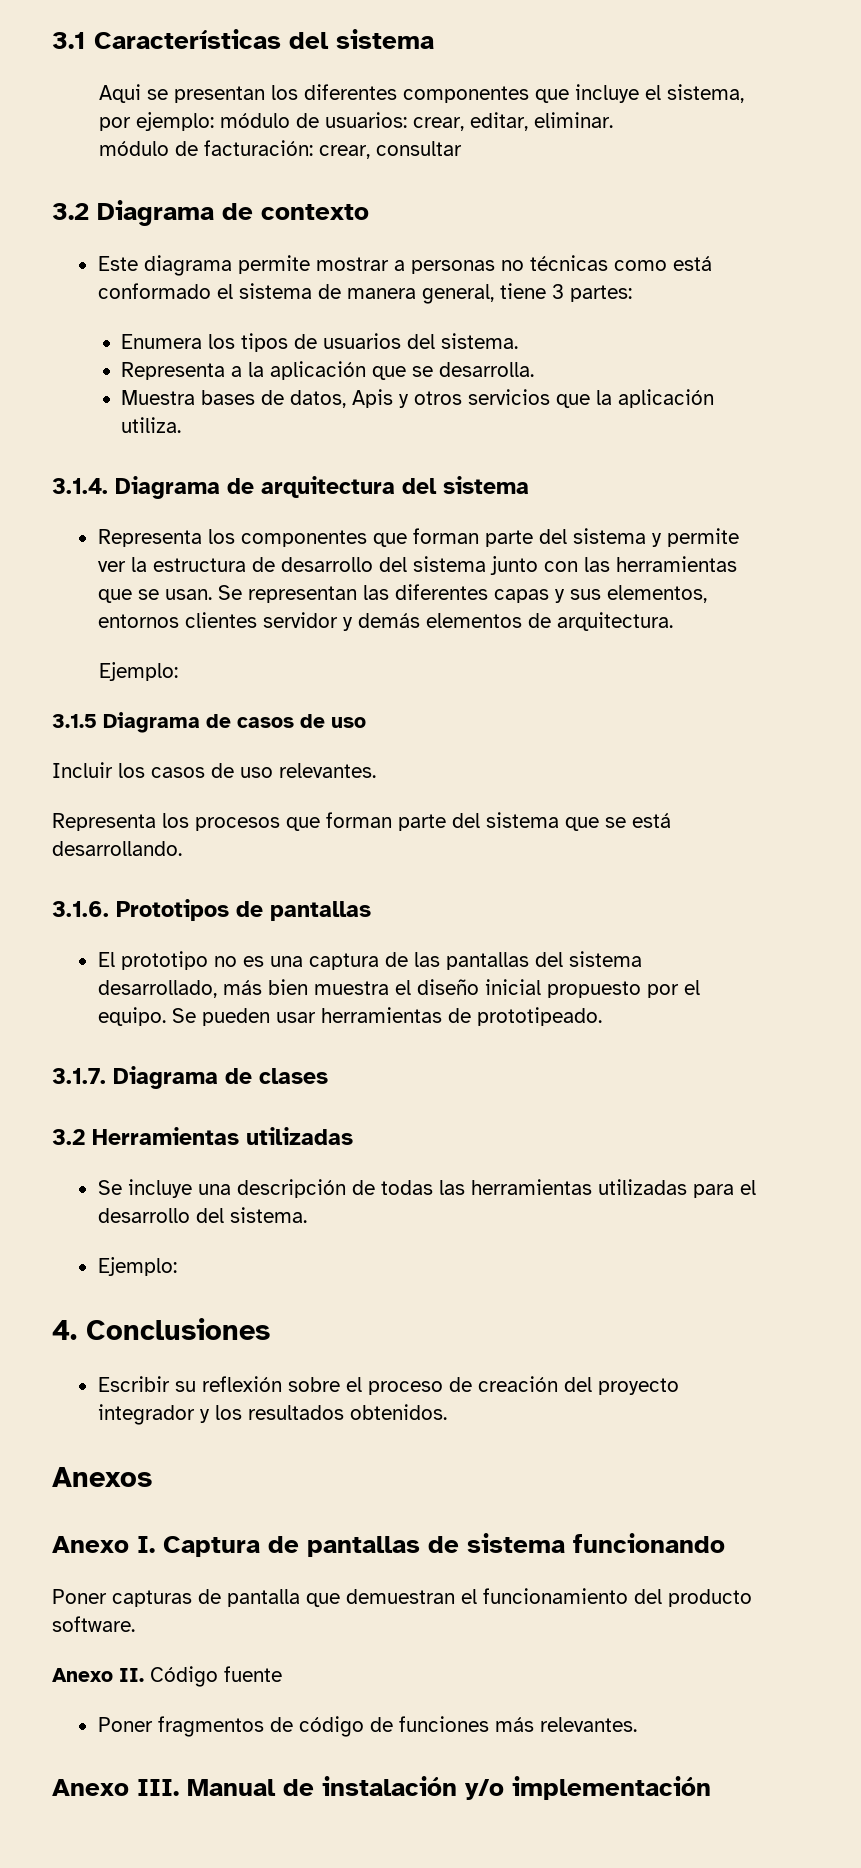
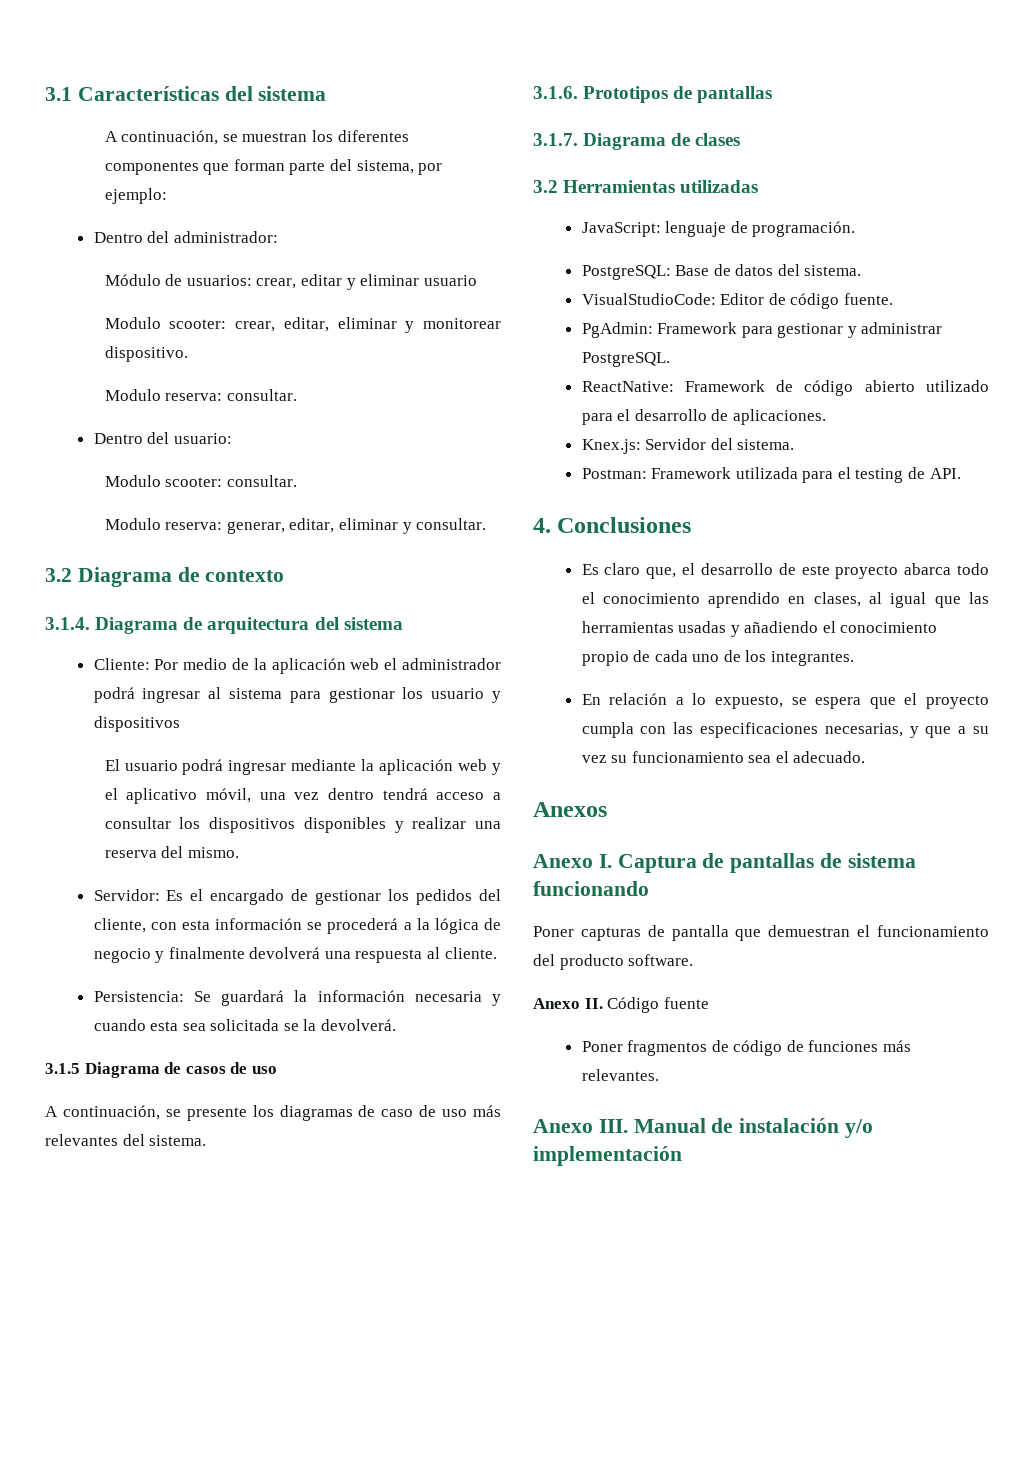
[98,84,265,103] Aqui se presentan -> [104,130,308,145] A continuación, se muestran
[574,84,661,103] incluye el -> [233,159,353,175] forman parte del
[219,112,613,131] [98,140,462,159] [52,200,369,226] [97,255,712,276] [97,283,632,304] [121,333,519,352] [121,361,535,380] [121,389,715,408] [121,417,182,433] módulo de usuarios: crear, editar, eliminar. // módulo de facturación: crear, consultar // 3.2 Diagrama de contexto // Este diagrama permite mostrar a personas no técnicas como está conformado el sistema de manera general, tiene 3 partes: // Enumera los tipos de usuarios del sistema. // Representa a la aplicación que se desarrolla. // Muestra bases de datos, Apis y otros servicios que la aplicación utiliza. -> [93,231,278,243] [104,274,477,290] [104,317,502,333] [104,346,188,362] [104,389,297,401] [93,432,232,444] [104,475,297,487] [104,518,487,534] [45,567,285,587] // Dentro del administrador: // Módulo de usuarios: crear, editar y eliminar usuario // Modulo scooter: crear, editar, eliminar y monitorear dispositivo. // Modulo reserva: consultar. // Dentro del usuario: // Modulo scooter: consultar. // Modulo reserva: generar, editar, eliminar y consultar. // 3.2 Diagrama de contexto
[97,528,739,547] [97,556,737,575] [97,584,707,603] [97,612,673,631] [98,662,178,681] Representa los componentes que forman parte del sistema y permite ver la estructura de desarrollo del sistema junto con las herramientas que se usan. Se representan las diferentes capas y sus elementos, entornos clientes servidor y demás elementos de arquitectura. // Ejemplo: -> [93,658,502,674] [93,687,501,703] [93,716,180,732] [104,759,501,775] [104,788,501,804] [104,817,502,833] [104,846,239,858] [93,889,501,905] [93,918,501,934] [93,947,497,963] [93,990,501,1006] [93,1019,397,1031] Cliente: Por medio de la aplicación web el administrador podrá ingresar al sistema para gestionar los usuario y dispositivos // El usuario podrá ingresar mediante la aplicación web y el aplicativo móvil, una vez dentro tendrá acceso a consultar los dispositivos disponibles y realizar una reserva del mismo. // Servidor: Es el encargado de gestionar los pedidos del cliente, con esta información se procederá a la lógica de negocio y finalmente devolverá una respuesta al cliente. // Persistencia: Se guardará la información necesaria y cuando esta sea solicitada se la devolverá.
[52,762,376,778] [52,812,671,831] [52,841,182,856] [52,899,371,921] [97,951,642,970] [97,979,700,998] [97,1007,602,1026] Incluir los casos de uso relevantes. // Representa los procesos que forman parte del sistema que se está desarrollando. // 3.1.6. Prototipos de pantallas // El prototipo no es una captura de las pantallas del sistema desarrollado, más bien muestra el diseño inicial propuesto por el equipo. Se pueden usar herramientas de prototipeado. -> [45,1105,501,1121] [45,1134,207,1146] [533,86,773,103] A continuación, se presente los diagramas de caso de uso más relevantes del sistema. // 3.1.6. Prototipos de pantallas
[97,1179,756,1198] [97,1207,307,1223] [97,1257,177,1276] [52,1318,270,1340] [97,1376,679,1395] [97,1404,447,1425] Se incluye una descripción de todas las herramientas utilizadas para el desarrollo del sistema. // Ejemplo: // 4. Conclusiones // Escribir su reflexión sobre el proceso de creación del proyecto integrador y los resultados obtenidos. -> [581,221,856,237] [581,264,862,280] [581,293,893,309] [581,322,943,338] [581,352,670,367] [581,380,989,396] [581,409,826,425] [581,438,795,454] [581,467,961,483] [533,517,692,533] [581,563,990,579] [581,592,989,608] [581,621,938,637] [581,650,855,666] [581,693,990,709] [581,722,989,738] [581,751,866,763] JavaScript: lenguaje de programación. // PostgreSQL: Base de datos del sistema. // VisualStudioCode: Editor de código fuente. // PgAdmin: Framework para gestionar y administrar PostgreSQL. // ReactNative: Framework de código abierto utilizado para el desarrollo de aplicaciones. // Knex.js: Servidor del sistema. // Postman: Framework utilizada para el testing de API. // 4. Conclusiones // Es claro que, el desarrollo de este proyecto abarca todo el conocimiento aprendido en clases, al igual que las herramientas usadas y añadiendo el conocimiento propio de cada uno de los integrantes. // En relación a lo expuesto, se espera que el proyecto cumpla con las especificaciones necesarias, y que a su vez su funcionamiento sea el adecuado.

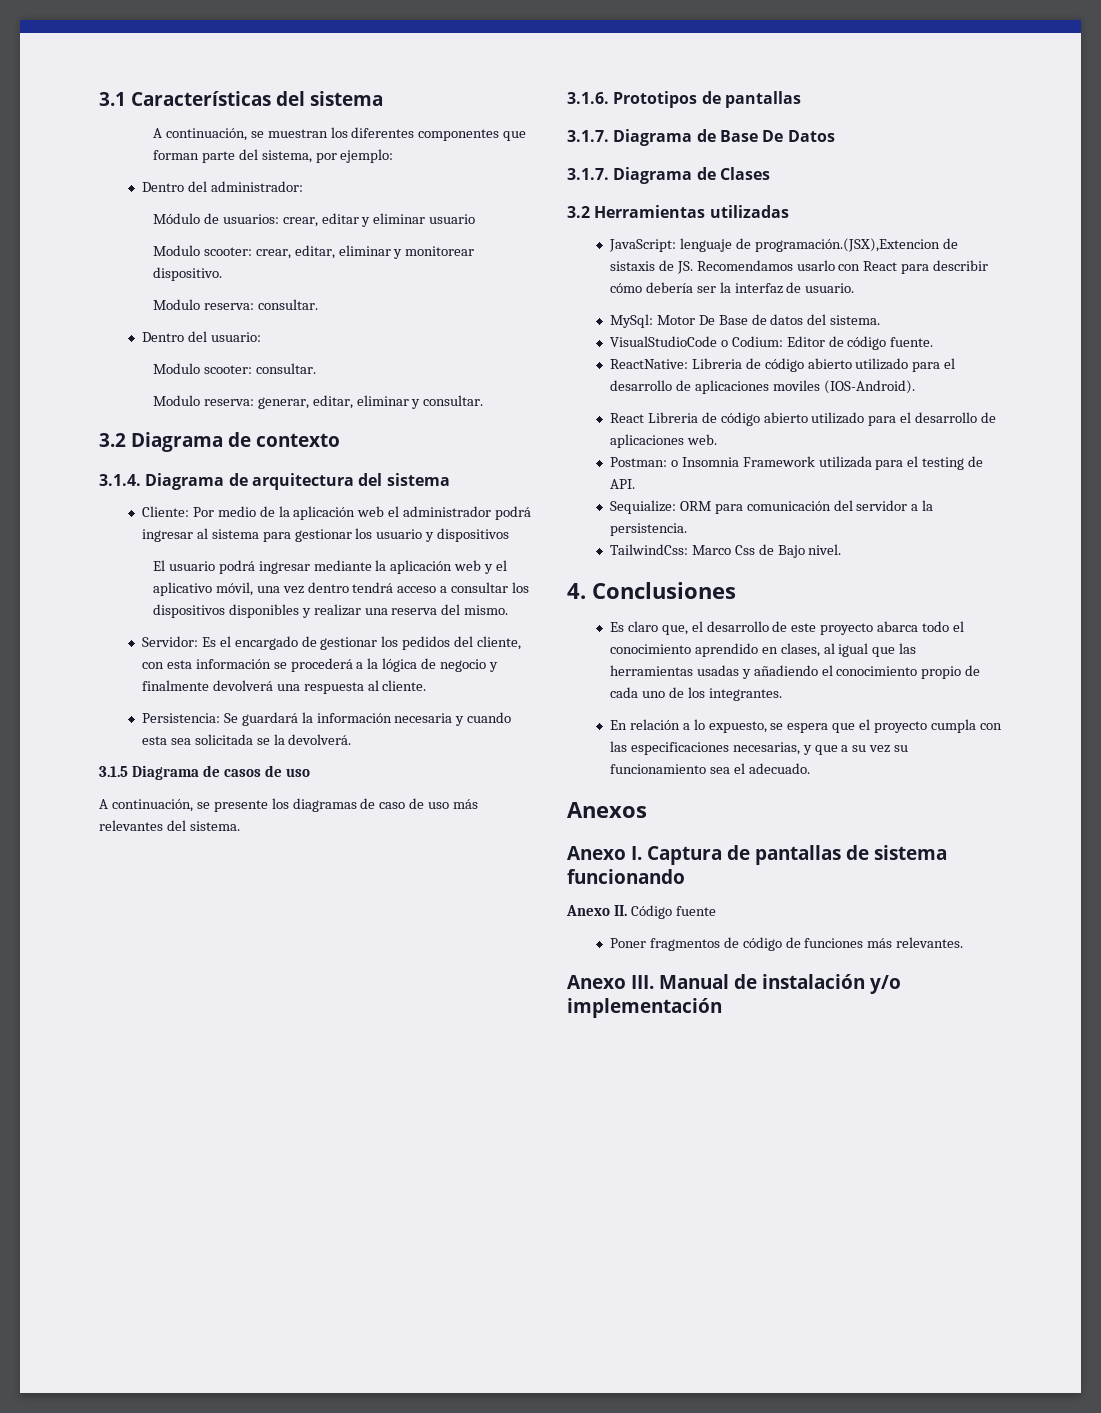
[695,133,741,146] clases -> [719,130,835,142] [567,167,770,184] Base De Datos // 3.1.7. Diagrama de Clases
[752,221,856,237] [581,265,671,280] programación. // PostgreSQL: -> [754,238,958,252] [609,260,989,274] [609,282,855,294] [609,314,715,328] programación.(JSX),Extencion de sistaxis de JS. Recomendamos usarlo con React para describir cómo debería ser la interfaz de usuario. // MySql: Motor De
[581,293,716,305] VisualStudioCode: -> [609,336,783,347] VisualStudioCode o Codium:
[581,322,943,338] [581,352,670,367] // PgAdmin: Framework para gestionar y administrar PostgreSQL. -> (934, 342) none
[684,380,989,396] [581,409,826,425] [581,438,795,454] Framework de código abierto utilizado para el desarrollo de aplicaciones. // Knex.js: Servidor del sistema. -> [691,358,956,372] [609,380,915,394] [609,412,997,426] [609,434,717,448] Libreria de código abierto utilizado para el desarrollo de aplicaciones moviles (IOS-Android). // React Libreria de código abierto utilizado para el desarrollo de aplicaciones web.
(647, 473) none -> [670,457,739,467] o Insomnia
(961, 473) none -> [609,500,934,514] [609,523,687,536] [609,544,842,558] // Sequialize: ORM para comunicación del servidor a la persistencia. // TailwindCss: Marco Css de Bajo nivel.
[533,925,989,941] [533,954,694,970] // Poner capturas de pantalla que demuestran el funcionamiento del producto software. -> (685, 876) none

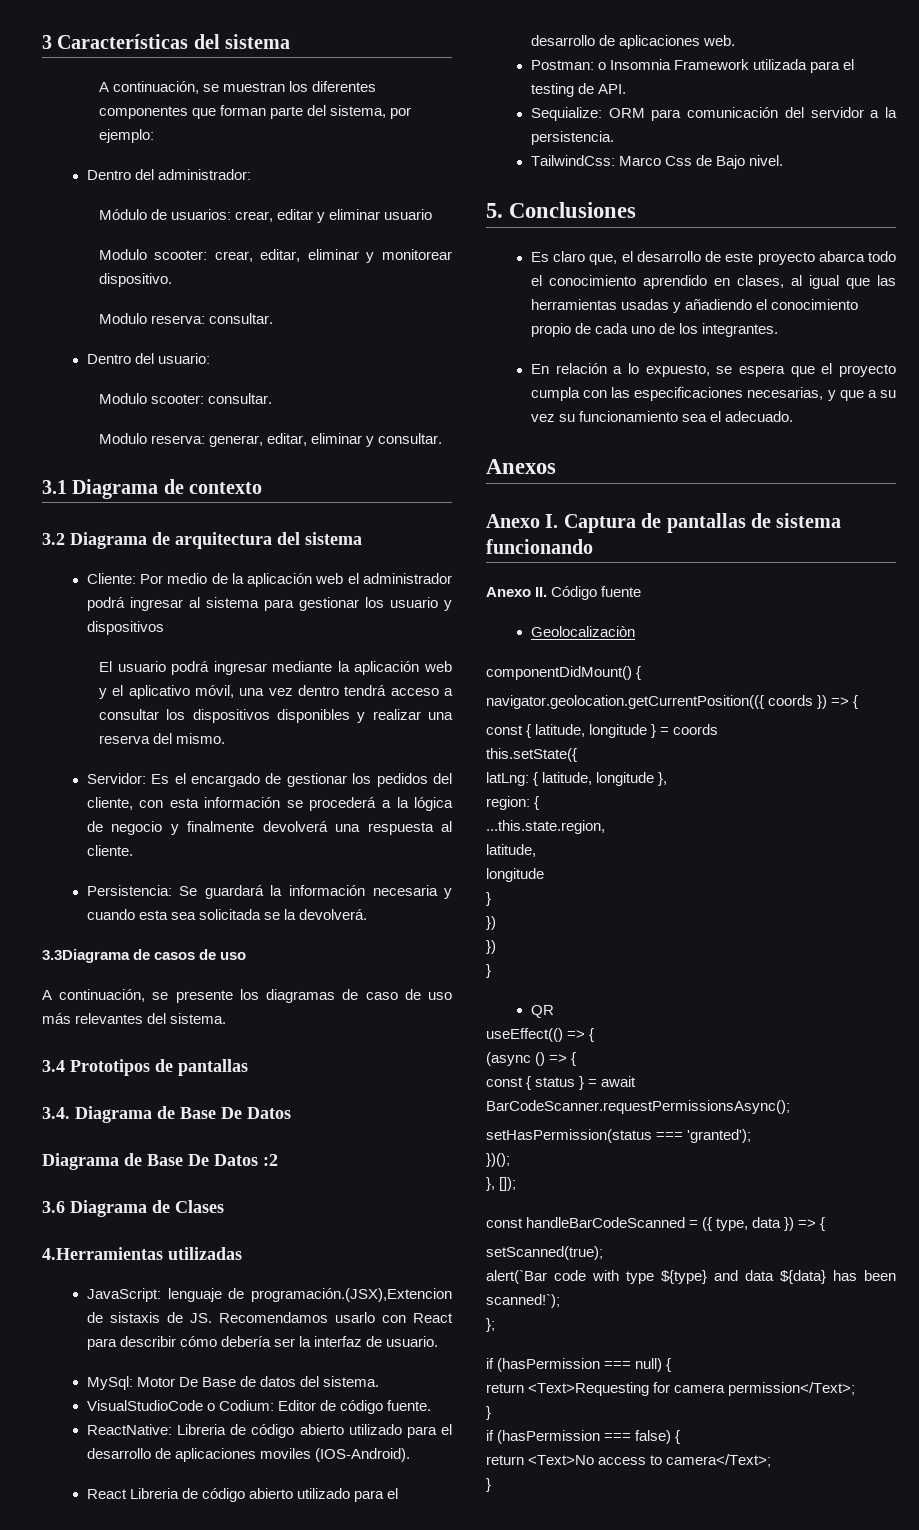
[99,92,126,106] 3.1 -> [42,35,52,49] 3
[99,433,126,447] 3.2 -> [42,480,67,494] 3.1
[99,474,141,486] 3.1.4. -> [42,533,65,545] 3.2
[99,765,199,780] 3.1.5 Diagrama -> [42,949,130,963] 3.3Diagrama
[567,92,609,104] 3.1.6. -> [42,1060,65,1072] 3.4
[567,130,609,142] 3.1.7. -> [42,1107,70,1119] 3.4.
[567,168,609,180] 3.1.7. -> [42,1153,278,1170] [42,1201,65,1213] Diagrama de Base De Datos :2 // 3.6
[567,205,706,218] 3.2 Herramientas -> [42,1247,163,1260] 4.Herramientas
[567,583,586,599] 4. -> [486,203,503,218] 5.
[609,937,964,951] [567,974,901,994] [567,998,722,1018] Poner fragmentos de código de funciones más relevantes. // Anexo III. Manual de instalación y/o implementación -> [530,626,635,637] [486,666,642,680] [486,695,859,709] [486,724,719,738] [486,748,577,762] [486,772,668,786] [486,796,540,810] [486,820,605,834] [486,844,536,857] [486,868,544,882] [486,892,491,906] [486,916,496,930] [486,940,496,954] [486,964,491,978] [530,1005,554,1018] [486,1028,595,1042] [486,1052,577,1066] [486,1076,637,1090] [486,1100,790,1114] [486,1129,752,1143] [486,1153,510,1167] [486,1177,517,1191] [486,1217,826,1231] [486,1246,603,1260] [486,1270,896,1284] [486,1294,560,1308] [486,1318,495,1332] [486,1358,672,1372] [486,1382,856,1396] [486,1406,491,1420] [486,1430,681,1444] [486,1454,772,1467] [486,1478,491,1492] Geolocalizaciòn // componentDidMount() { // navigator.geolocation.getCurrentPosition(({ coords }) => { // const { latitude, longitude } = coords // this.setState({ // latLng: { latitude, longitude }, // region: { // ...this.state.region, // latitude, // longitude // } // }) // }) // } // QR // useEffect(() => { // (async () => { // const { status } = await BarCodeScanner.requestPermissionsAsync(); // setHasPermission(status === 'granted'); // })(); // }, []); // const handleBarCodeScanned = ({ type, data }) => { // setScanned(true); // alert(`Bar code with type ${type} and data ${data} has been scanned!`); // }; // if (hasPermission === null) { // return <Text>Requesting for camera permission</Text>; // } // if (hasPermission === false) { // return <Text>No access to camera</Text>; // }

